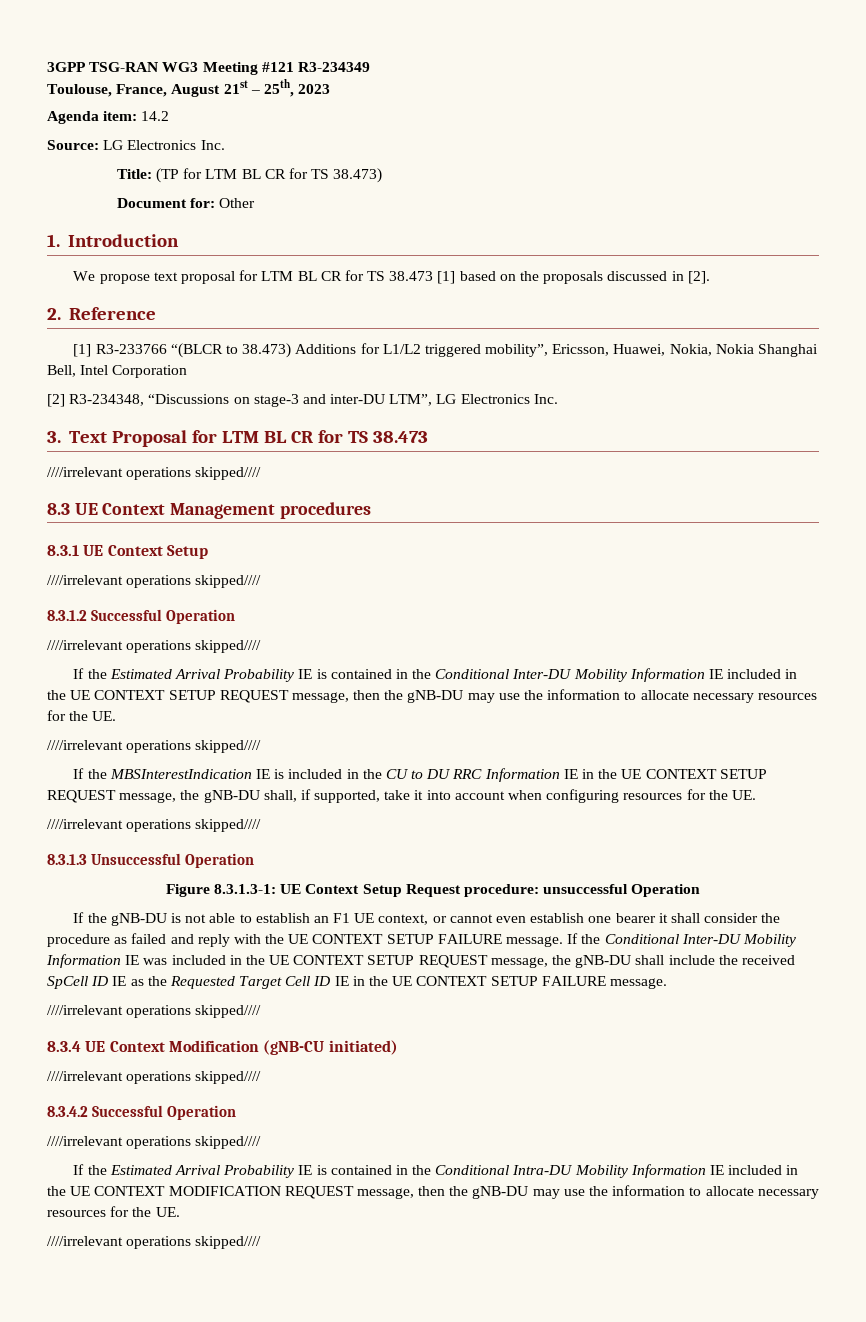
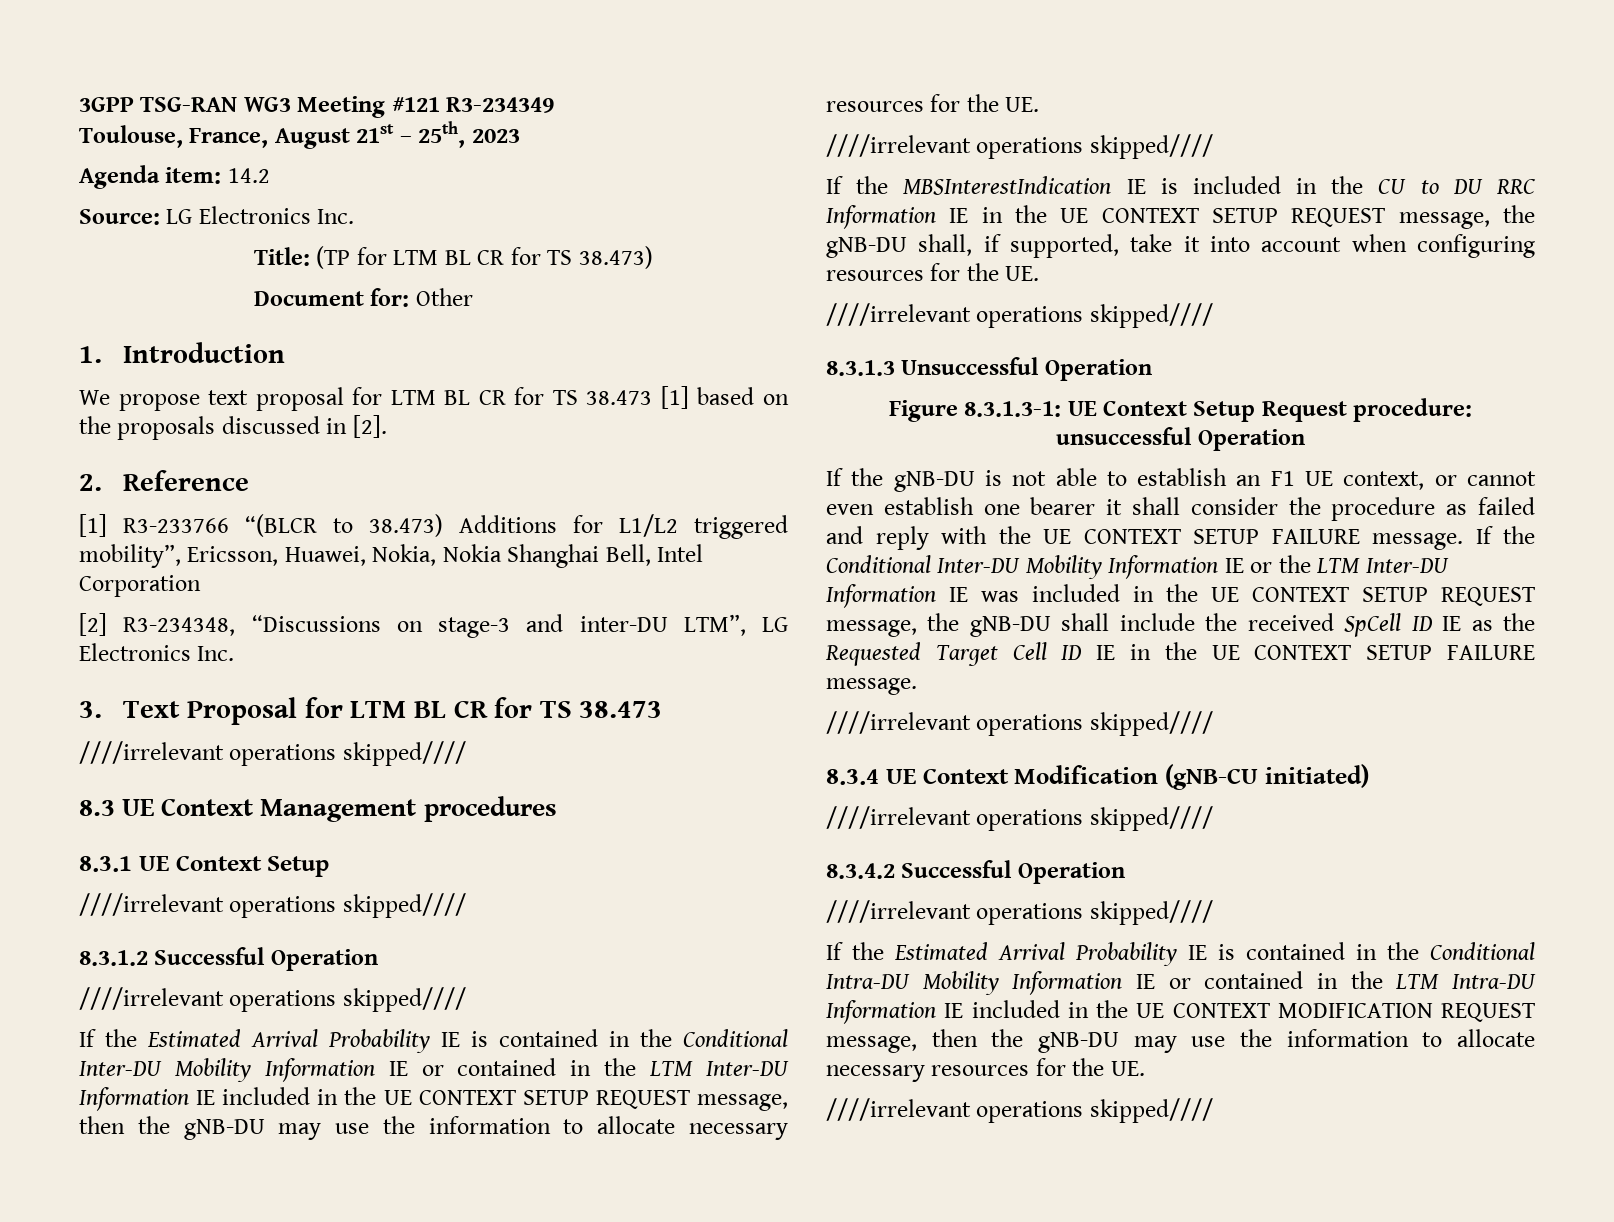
(724, 674) none -> [421,1058,789,1076] [79,1087,216,1111] or contained in the LTM Inter-DU Information IE
(140, 960) none -> [1250,555,1449,573] [826,584,968,608] or the LTM Inter-DU Information IE
(725, 1170) none -> [1168,971,1536,989] [826,1000,964,1024] or contained in the LTM Intra-DU Information IE

